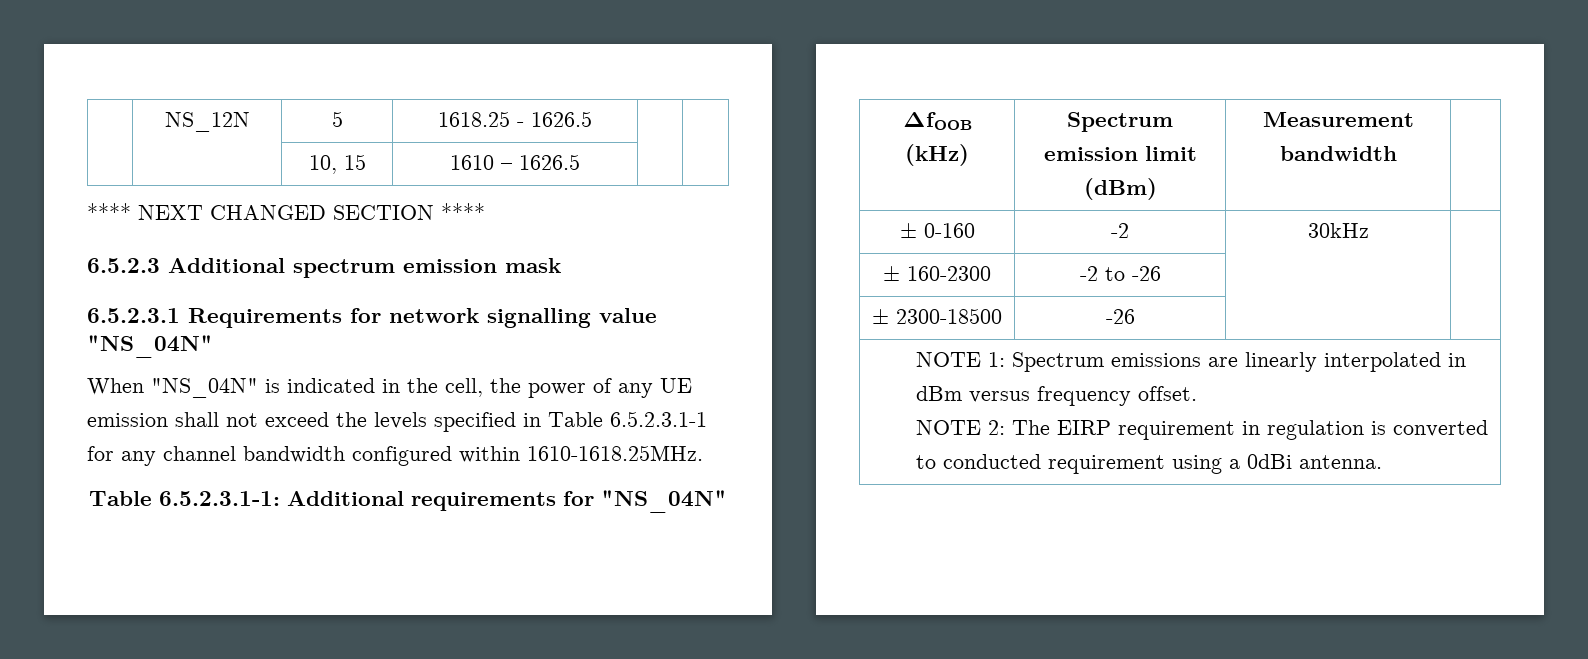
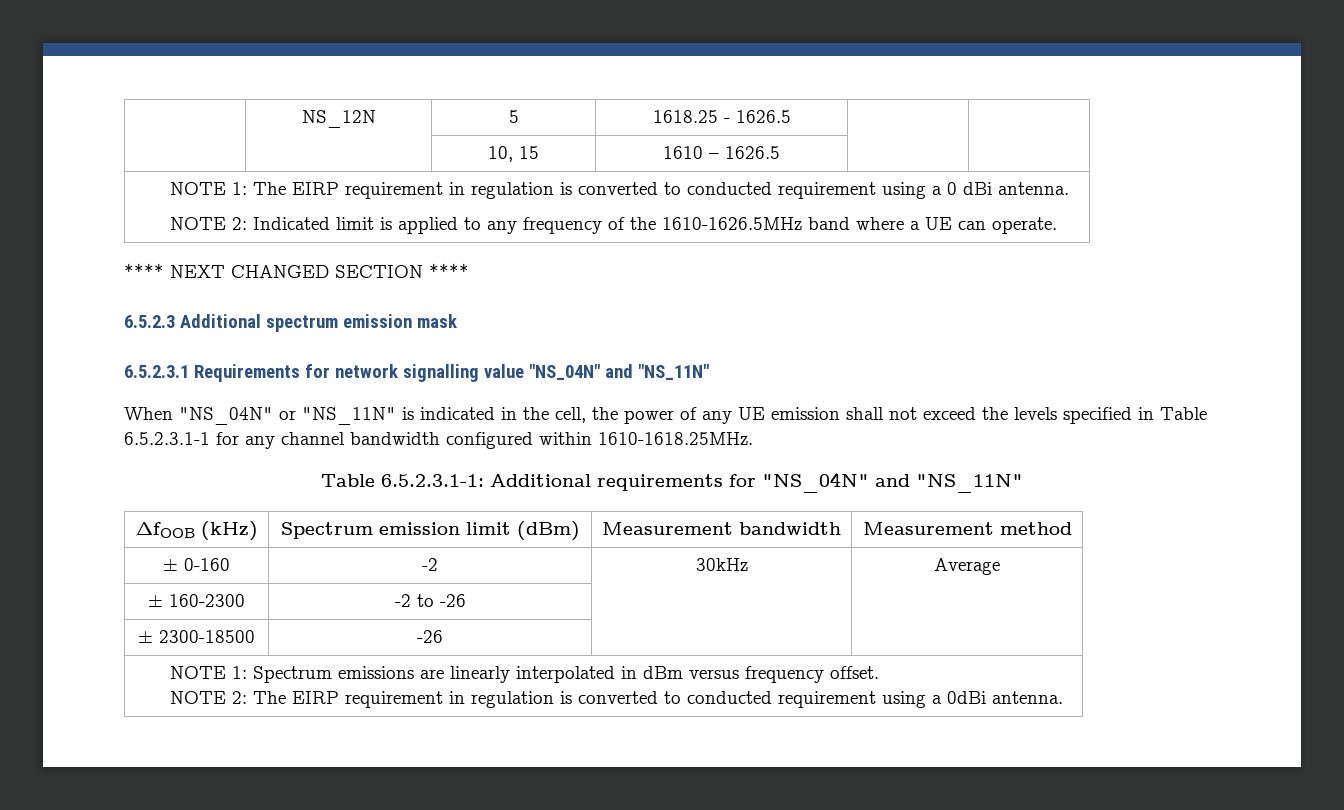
(580, 162) none -> [169,182,1069,199] [169,217,1057,234] // NOTE 1: The EIRP requirement in regulation is converted to conducted requirement using a 0 dBi antenna. // NOTE 2: Indicated limit is applied to any frequency of the 1610-1626.5MHz band where a UE can operate.
(213, 346) none -> [604,364,709,380] and "NS_11N"
(258, 388) none -> [279,407,396,425] or "NS_11N"
(727, 501) none -> [875,474,1023,493] and "NS_11N"
(1397, 153) none -> [862,522,1072,535] Measurement method
(1369, 230) none -> [934,558,1000,575] Average

